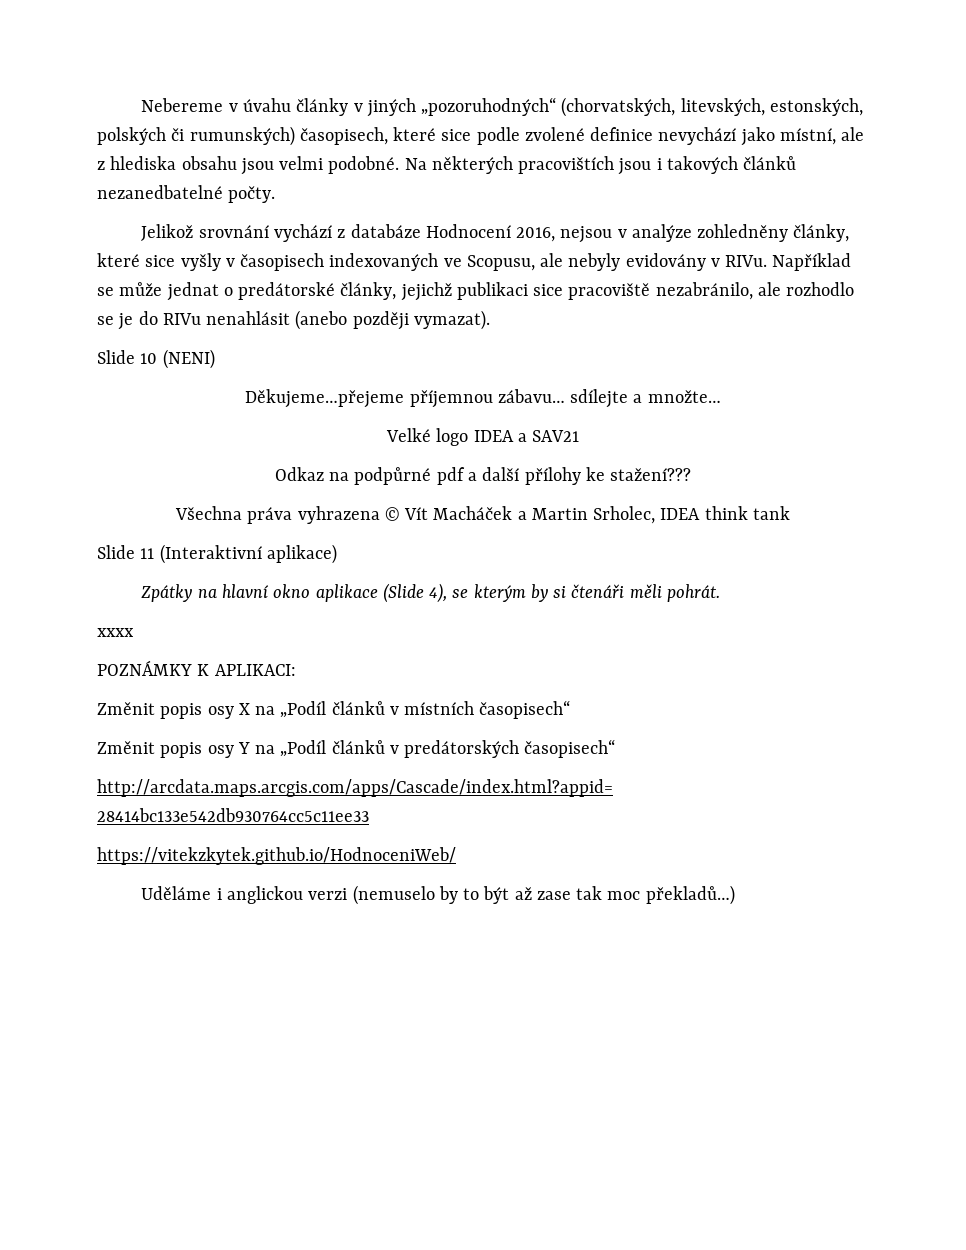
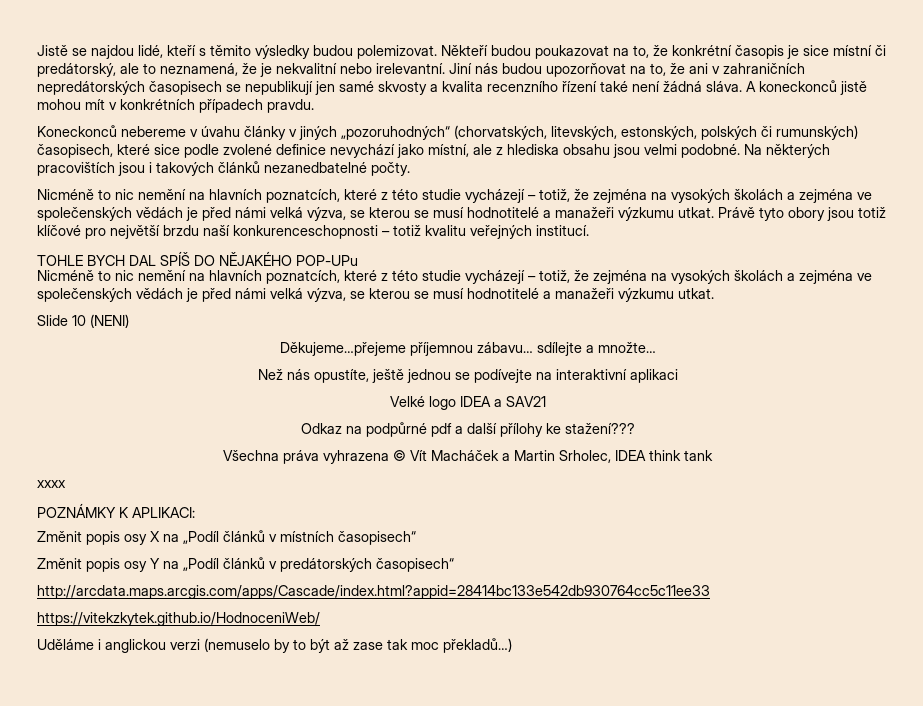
[141,98,224,112] Nebereme -> [37,45,886,59] [37,63,805,77] [37,80,867,95] [37,99,314,113] [37,125,186,137] Jistě se najdou lidé, kteří s těmito výsledky budou polemizovat. Někteří budou poukazovat na to, že konkrétní časopis je sice místní či predátorský, ale to neznamená, že je nekvalitní nebo irelevantní. Jiní nás budou upozorňovat na to, že ani v zahraničních nepredátorských časopisech se nepublikují jen samé skvosty a kvalita recenzního řízení také není žádná sláva. A koneckonců jistě mohou mít v konkrétních případech pravdu. // Koneckonců nebereme
[141,224,850,243] [97,253,852,271] [97,282,855,301] [97,310,490,330] Jelikož srovnání vychází z databáze Hodnocení 2016, nejsou v analýze zohledněny články, které sice vyšly v časopisech indexovaných ve Scopusu, ale nebyly evidovány v RIVu. Například se může jednat o predátorské články, jejichž publikaci sice pracoviště nezabránilo, ale rozhodlo se je do RIVu nenahlásit (anebo později vymazat). -> [37,189,872,203] [37,207,886,221] [37,225,589,239] [37,251,358,266] [37,270,872,284] [37,288,714,302] Nicméně to nic nemění na hlavních poznatcích, které z této studie vycházejí – totiž, že zejména na vysokých školách a zejména ve společenských vědách je před námi velká výzva, se kterou se musí hodnotitelé a manažeři výzkumu utkat. Právě tyto obory jsou totiž klíčové pro největší brzdu naší konkurenceschopnosti – totiž kvalitu veřejných institucí. // TOHLE BYCH DAL SPÍŠ DO NĚJAKÉHO POP-UPu // Nicméně to nic nemění na hlavních poznatcích, které z této studie vycházejí – totiž, že zejména na vysokých školách a zejména ve společenských vědách je před námi velká výzva, se kterou se musí hodnotitelé a manažeři výzkumu utkat.
(721, 396) none -> [257,369,678,383] // Než nás opustíte, ještě jednou se podívejte na interaktivní aplikaci
[97,544,337,564] [141,583,720,603] // Slide 11 (Interaktivní aplikace) // Zpátky na hlavní okno aplikace (Slide 4), se kterým by si čtenáři měli pohrát. -> (713, 455) none

